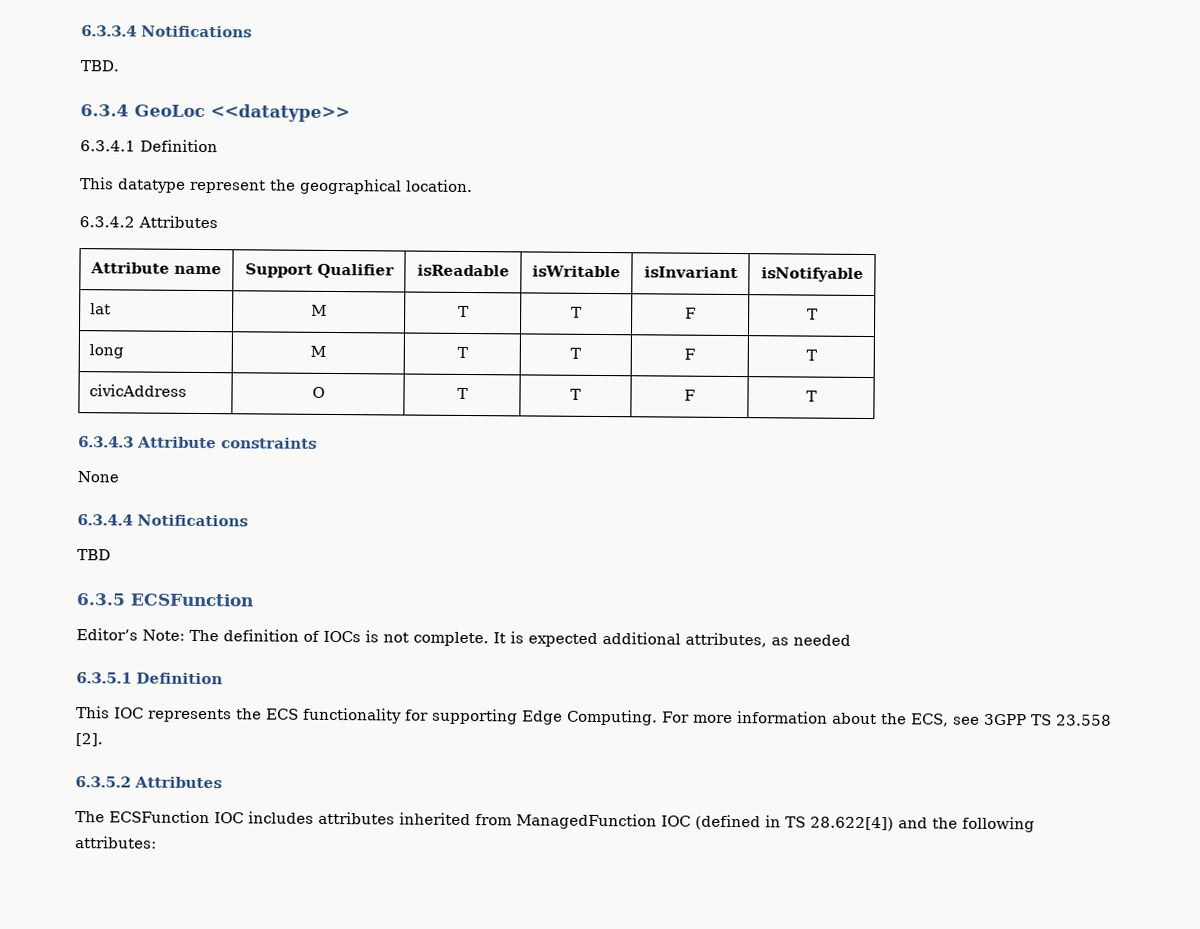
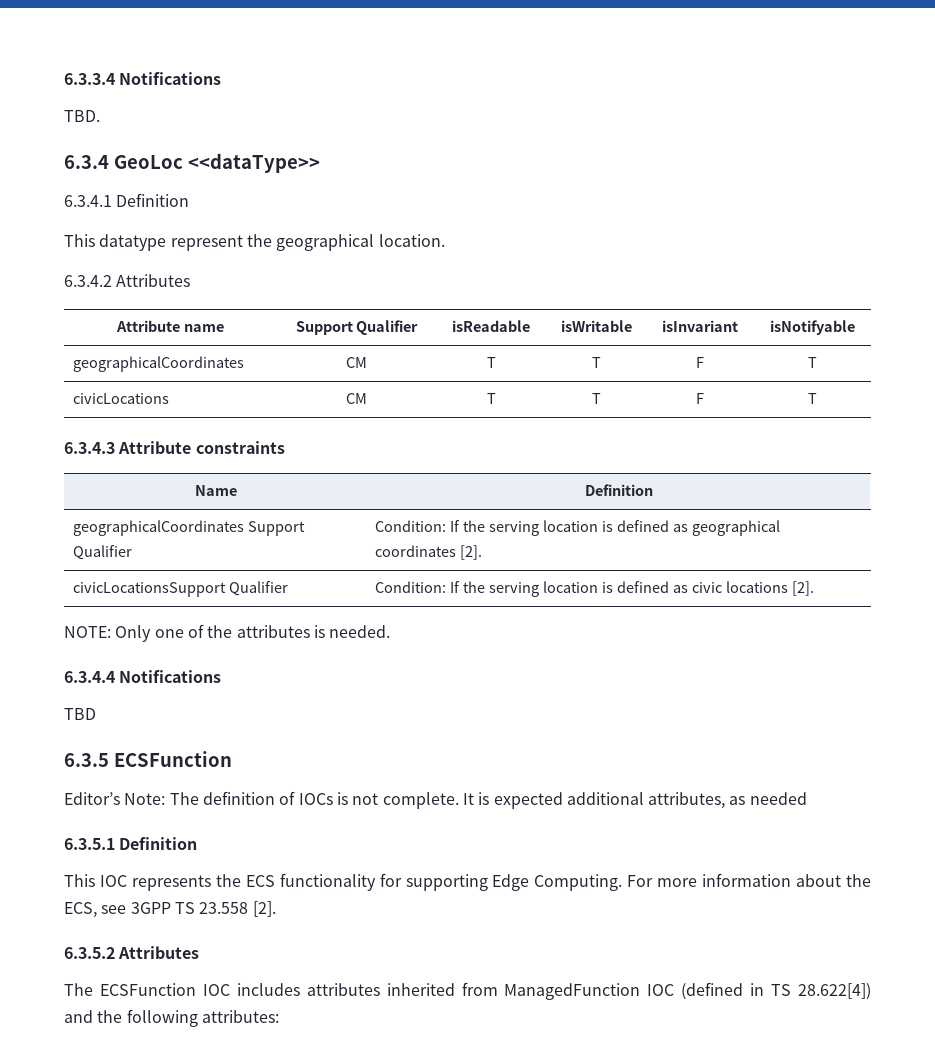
[210,104,350,123] <<datatype>> -> [187,153,320,173] <<dataType>>
[90,303,112,315] [311,304,327,316] [457,305,469,318] [571,306,582,318] [685,307,696,319] [806,308,818,320] [89,344,125,359] [310,345,326,357] [456,346,468,359] [570,347,581,359] [684,348,695,360] [805,349,817,361] [89,384,188,397] [311,386,325,398] lat | M | T | T | F | T // long | M | T | T | F | T // civicAddress | O -> [73,356,245,372] [345,357,367,368] [486,357,496,368] [591,357,601,368] [696,357,704,368] [807,357,817,368] [73,393,170,404] [345,393,367,404] geographicalCoordinates | CM | T | T | F | T // civicLocations | CM
[77,471,119,483] // None -> [194,485,237,496] [584,484,653,496] [73,520,306,536] [73,545,133,560] [375,520,780,536] [375,545,483,560] [73,581,289,597] [375,581,814,597] [64,624,391,642] // Name | Definition // geographicalCoordinates Support Qualifier | Condition: If the serving location is defined as geographical coordinates [2]. // civicLocationsSupport Qualifier | Condition: If the serving location is defined as civic locations [2]. // NOTE: Only one of the attributes is needed.

